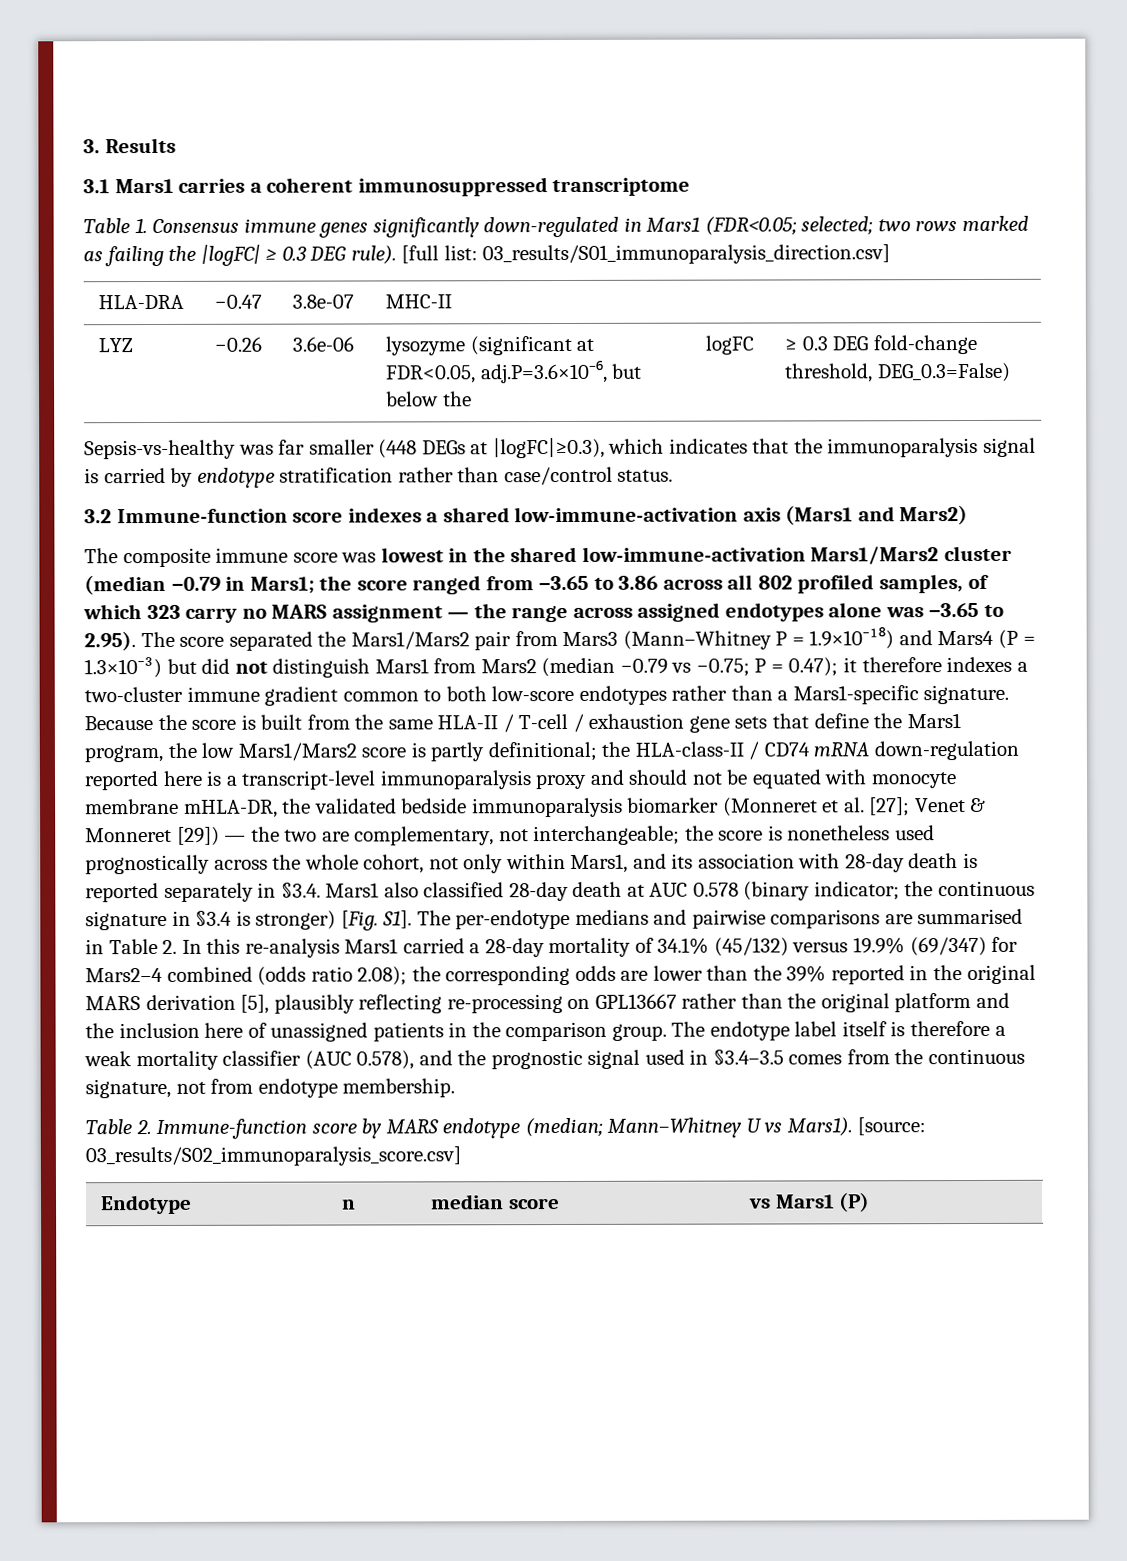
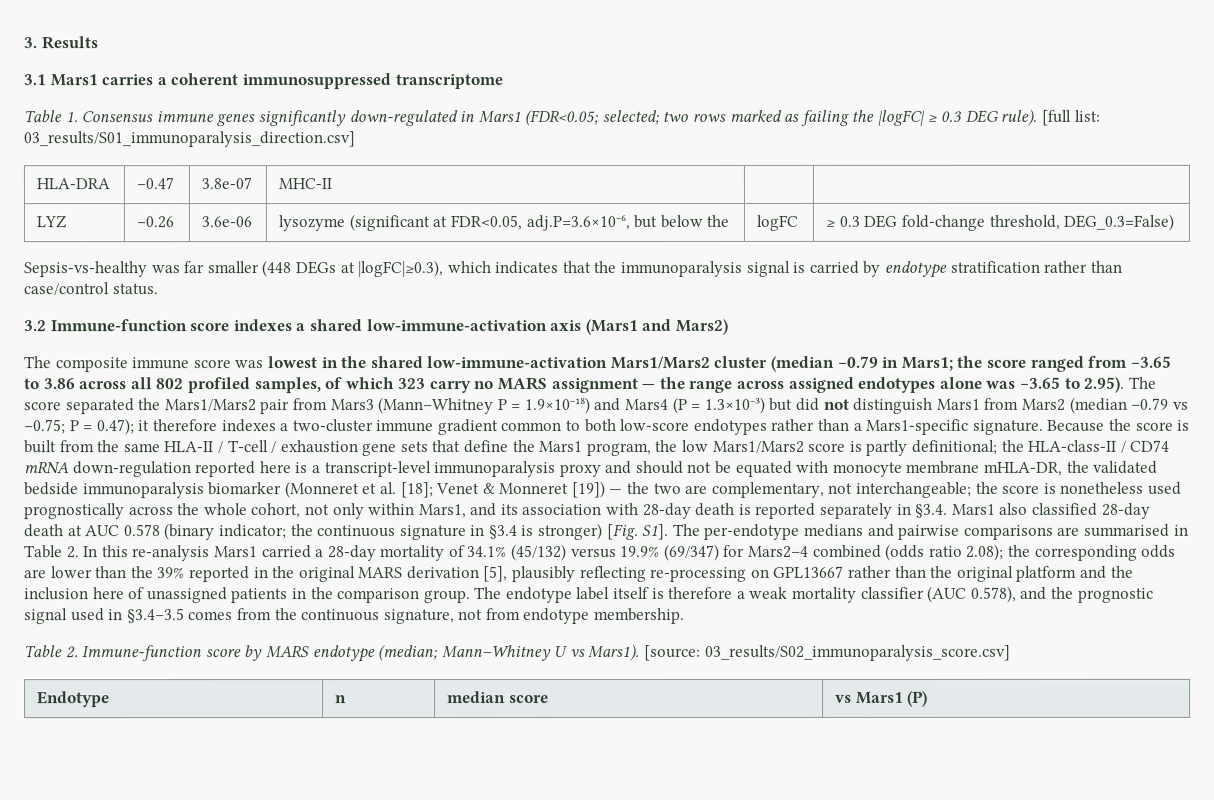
[869,797,911,817] [27]; -> [400,482,434,499] [18];
[176,826,220,846] [29]) -> [571,481,606,499] [19])

